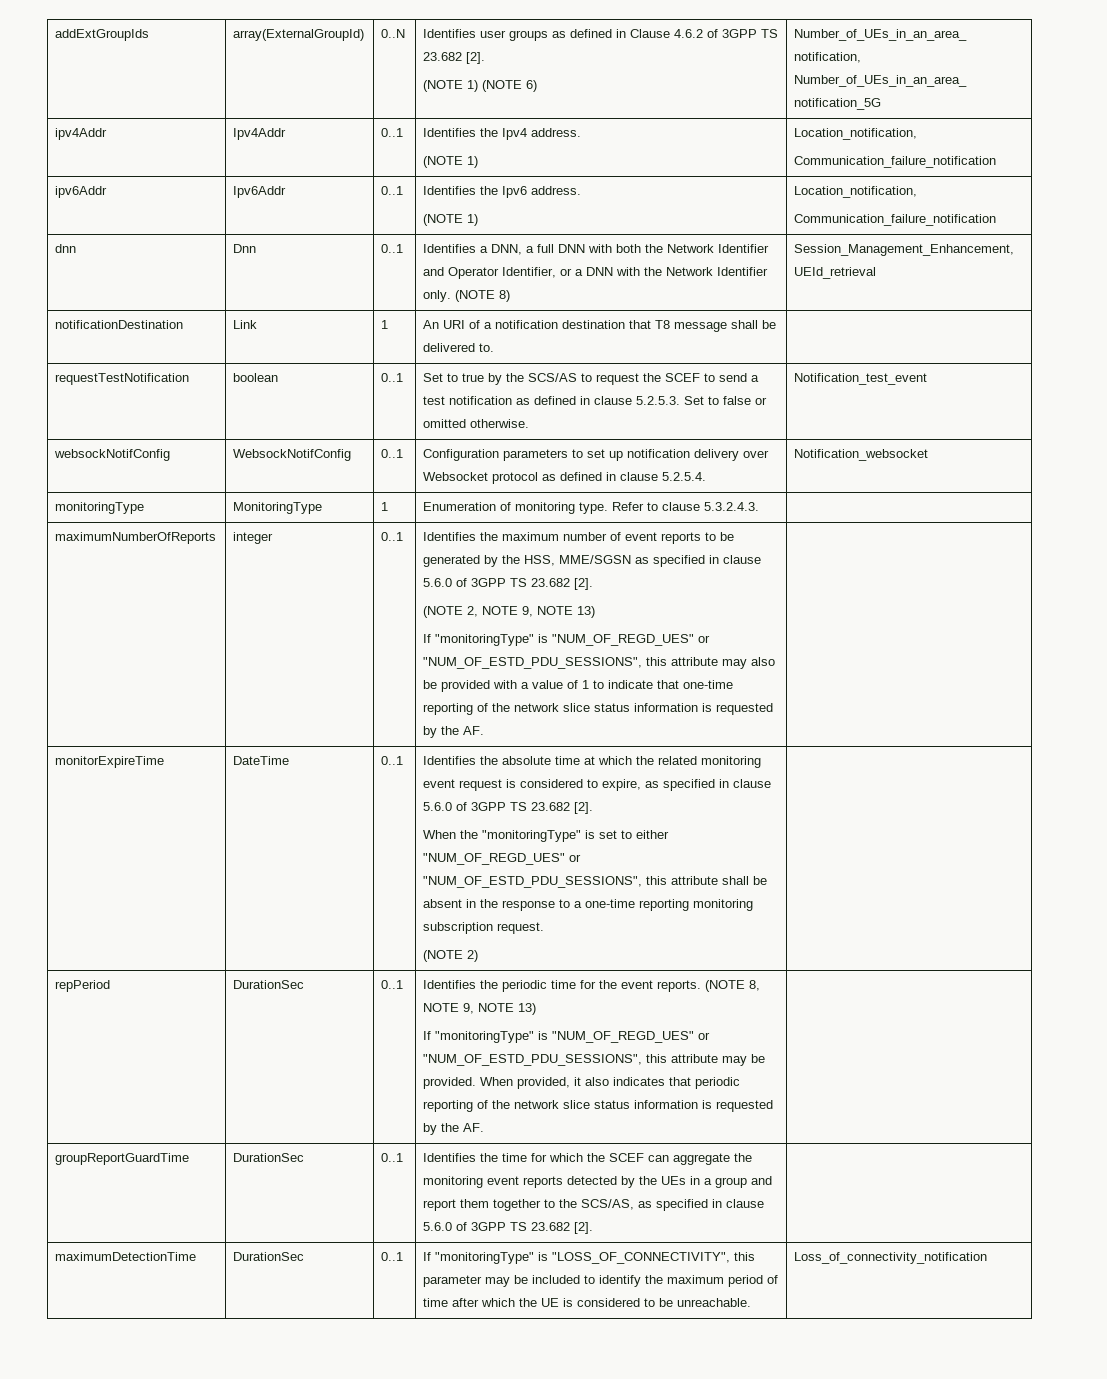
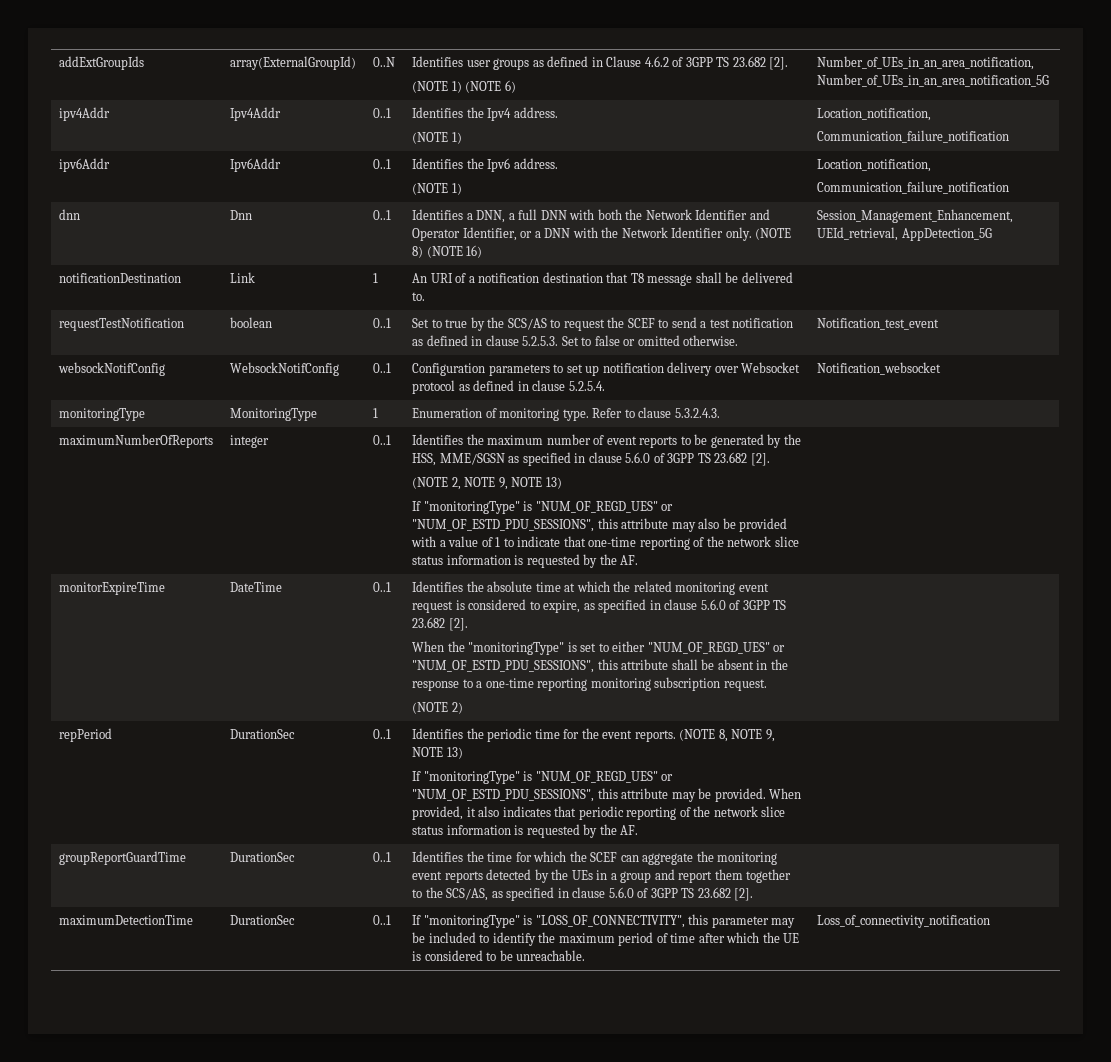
(511, 296) none -> [426,245,483,258] (NOTE 16)
[794,267,877,279] UEId_retrieval -> [817,227,992,241] UEId_retrieval, AppDetection_5G

